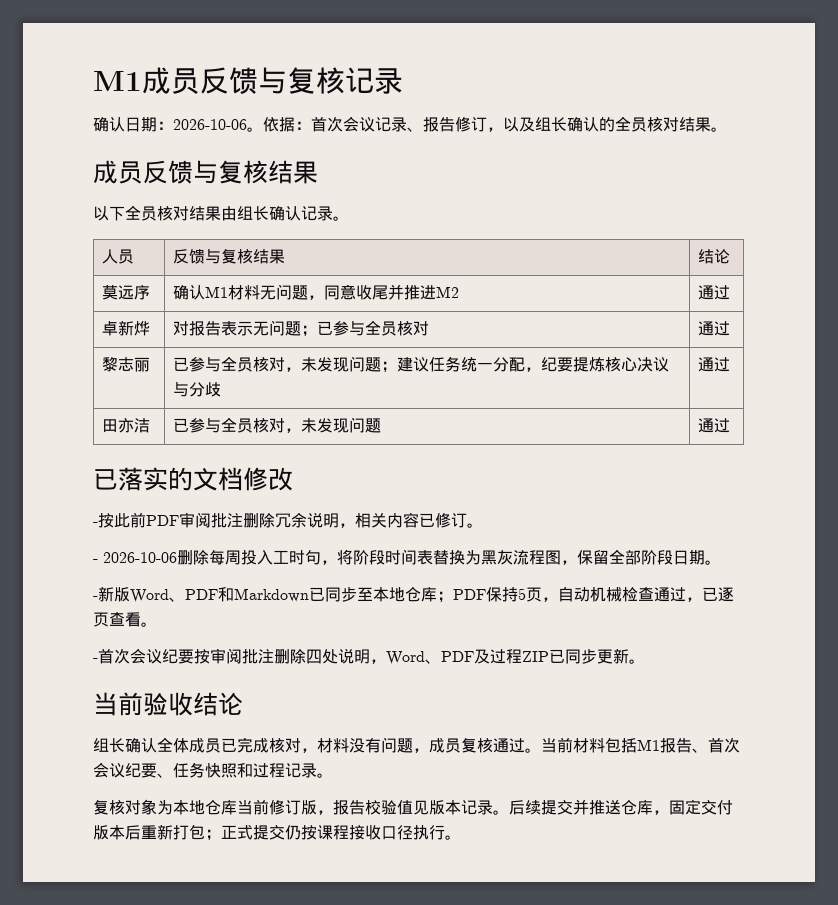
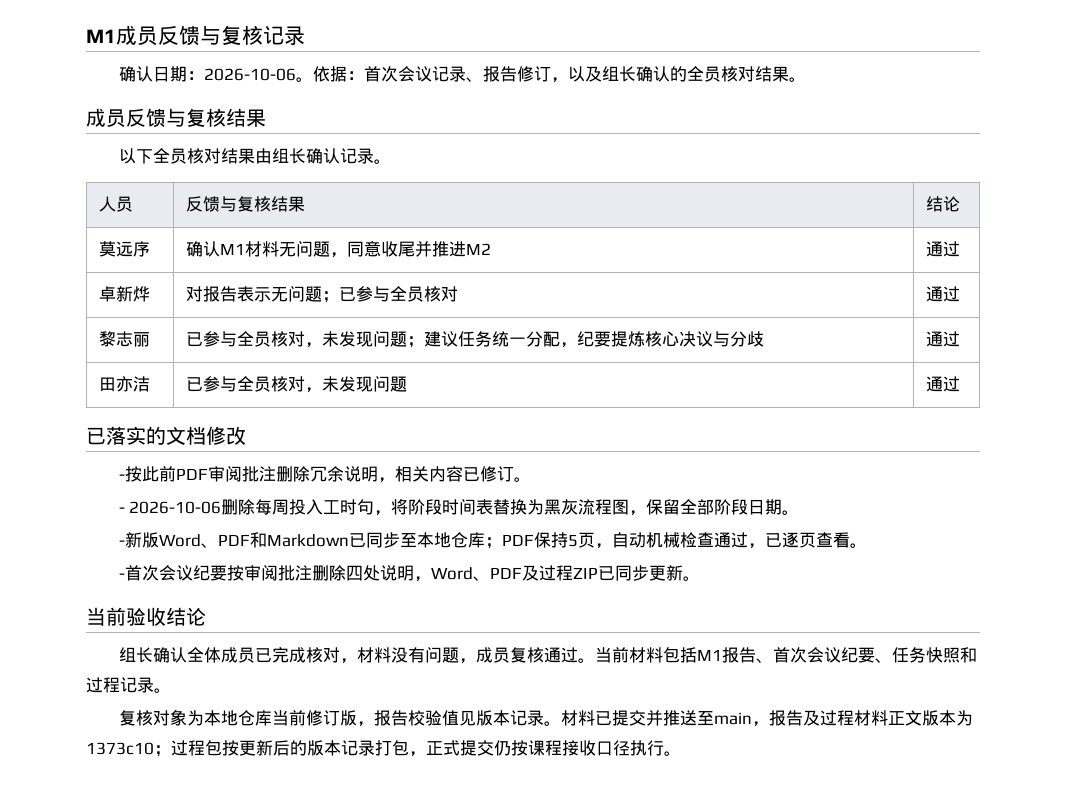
[509,800,541,815] 后续 -> [560,710,612,726] 材料已
[621,799,733,815] [93,824,221,841] 仓库，固定交付版本后重新打包； -> [696,710,973,727] [86,740,426,757] 至main，报告及过程材料正文版本为1373c10；过程包按更新后的版本记录打包，

